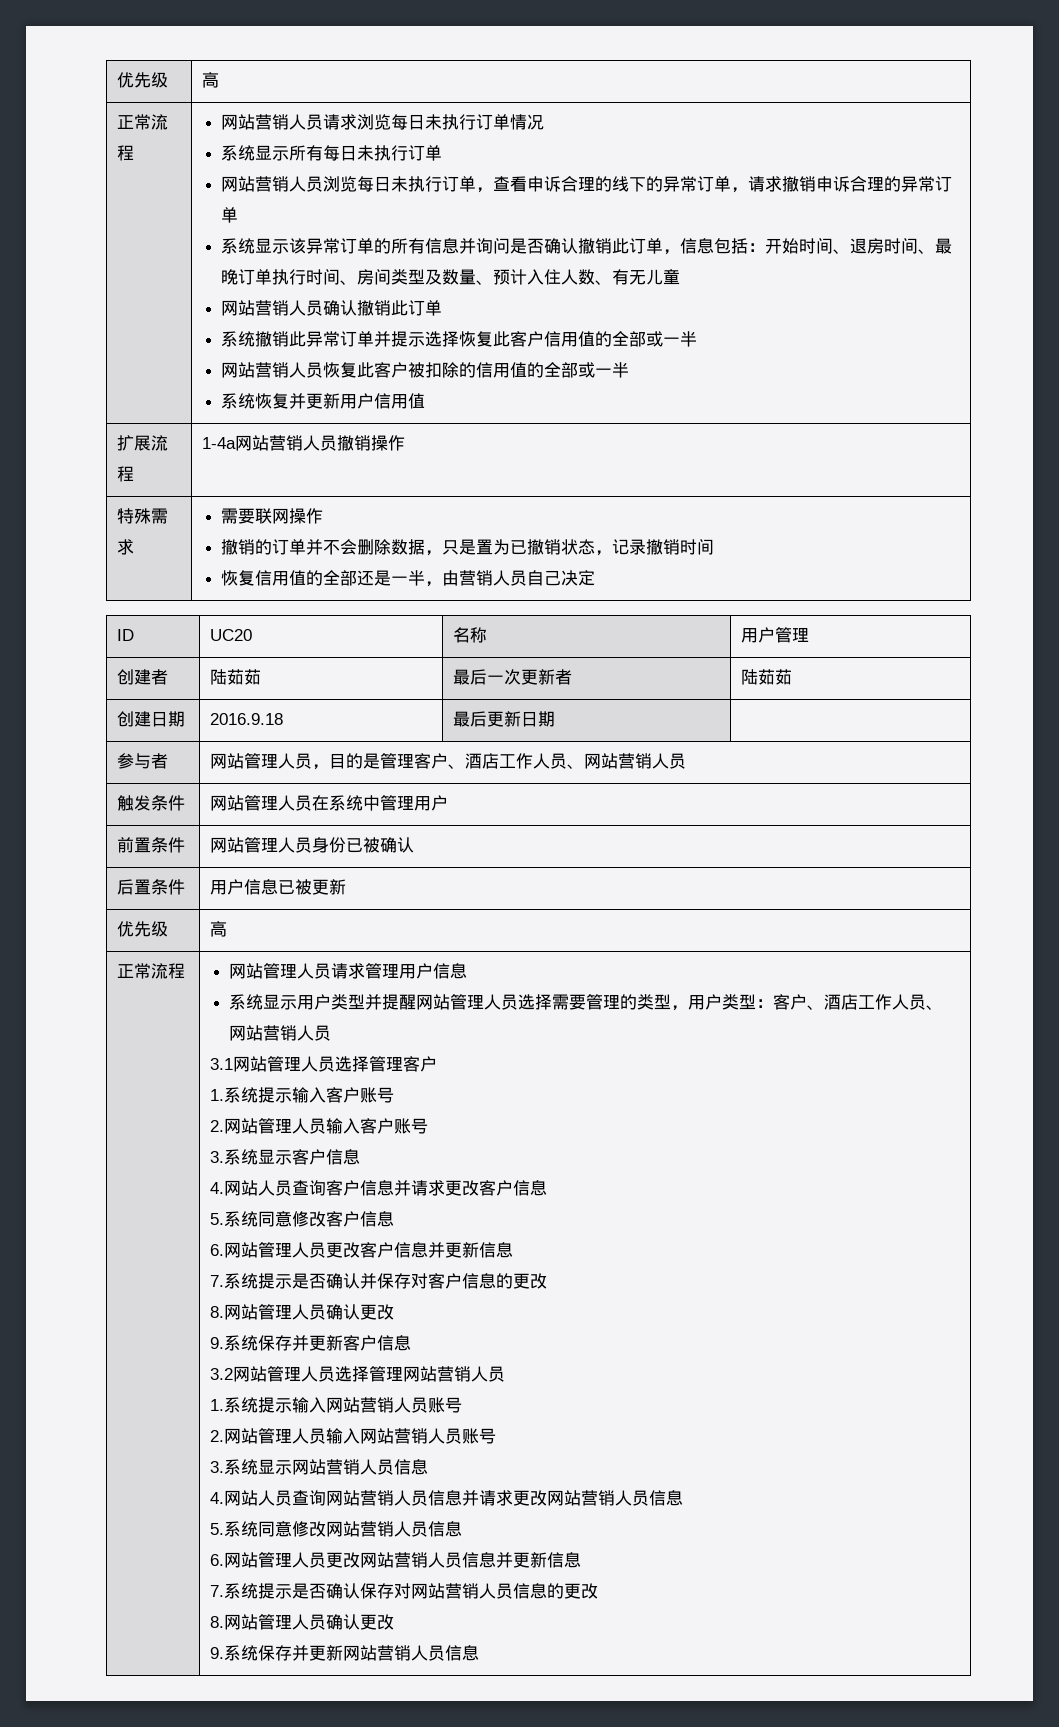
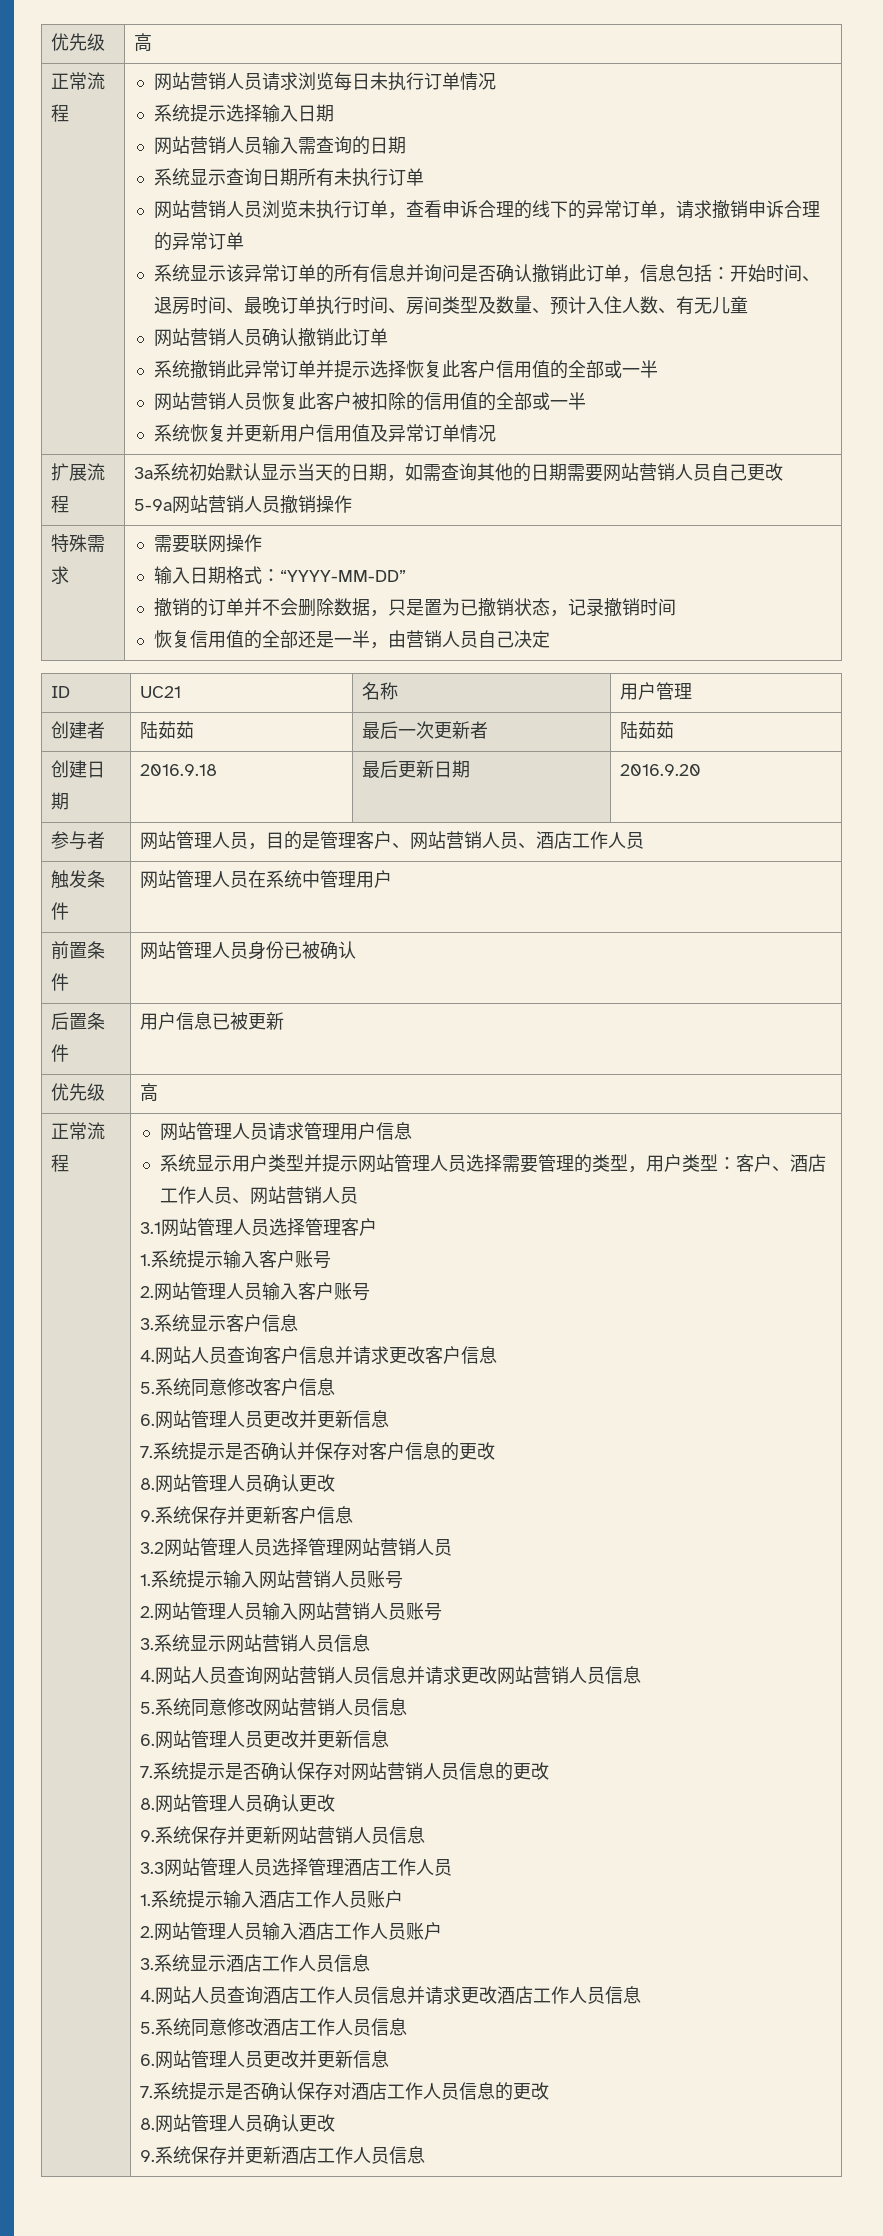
[220,145,357,161] // 系统显示所有每日 -> [153,104,334,123] [153,136,406,155] [153,168,334,187] // 系统提示选择输入日期 // 网站营销人员输入需查询的日期 // 系统显示查询日期所有
[356,176,391,192] 每日 -> (298, 209) none
(425, 401) none -> [369,424,496,443] 及异常订单情况
[202,437,237,449] 1-4a -> [133,463,783,482] [133,499,172,511] 3a系统初始默认显示当天的日期，如需查询其他的日期需要网站营销人员自己更改 // 5-9a
(323, 516) none -> [153,566,406,585] // 输入日期格式：“YYYY-MM-DD”
[210,629,253,641] UC20 -> [139,686,181,698] UC21
(556, 719) none -> [619,764,701,776] 2016.9.20
[465,753,687,769] 酒店工作人员、网站营销人员 -> [409,831,644,850] 网站营销人员、酒店工作人员
[398,994,416,1010] 醒 -> [339,1155,358,1172] 示
[360,1242,429,1258] 客户信息 -> (299, 1419) none
[360,1552,497,1568] 网站营销人员信息 -> (299, 1739) none
(480, 1653) none -> [139,1858,452,1877] [139,1890,403,1909] [139,1922,442,1941] [139,1954,370,1972] [139,1986,641,2005] [139,2018,407,2037] [139,2050,389,2069] [139,2082,549,2101] [139,2114,335,2133] [139,2146,425,2164] // 3.3网站管理人员选择管理酒店工作人员 // 1.系统提示输入酒店工作人员账户 // 2.网站管理人员输入酒店工作人员账户 // 3.系统显示酒店工作人员信息 // 4.网站人员查询酒店工作人员信息并请求更改酒店工作人员信息 // 5.系统同意修改酒店工作人员信息 // 6.网站管理人员更改并更新信息 // 7.系统提示是否确认保存对酒店工作人员信息的更改 // 8.网站管理人员确认更改 // 9.系统保存并更新酒店工作人员信息

